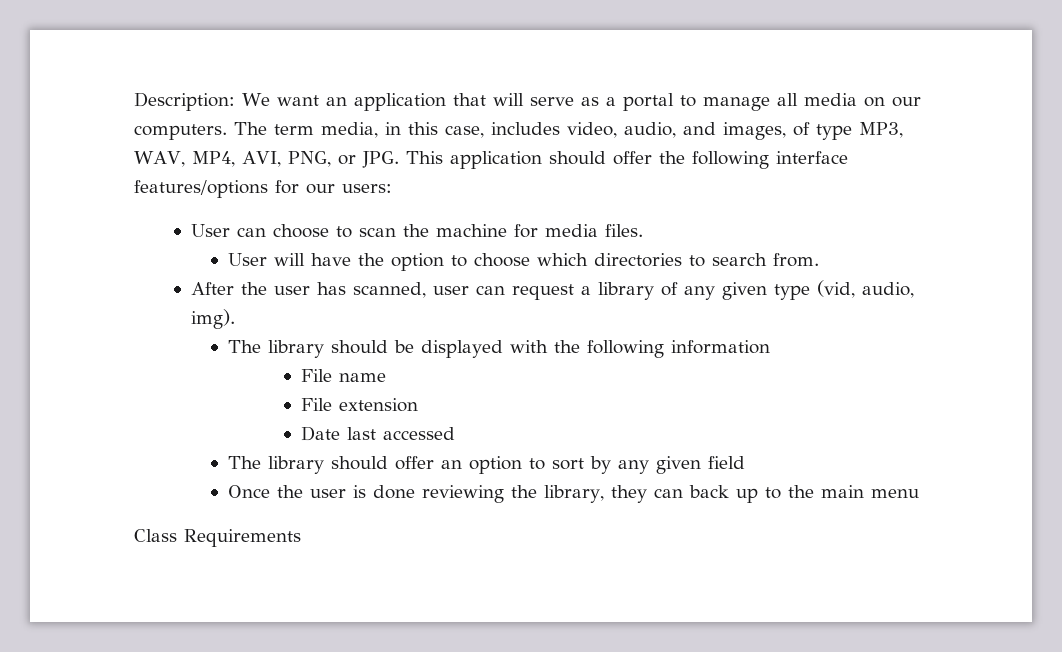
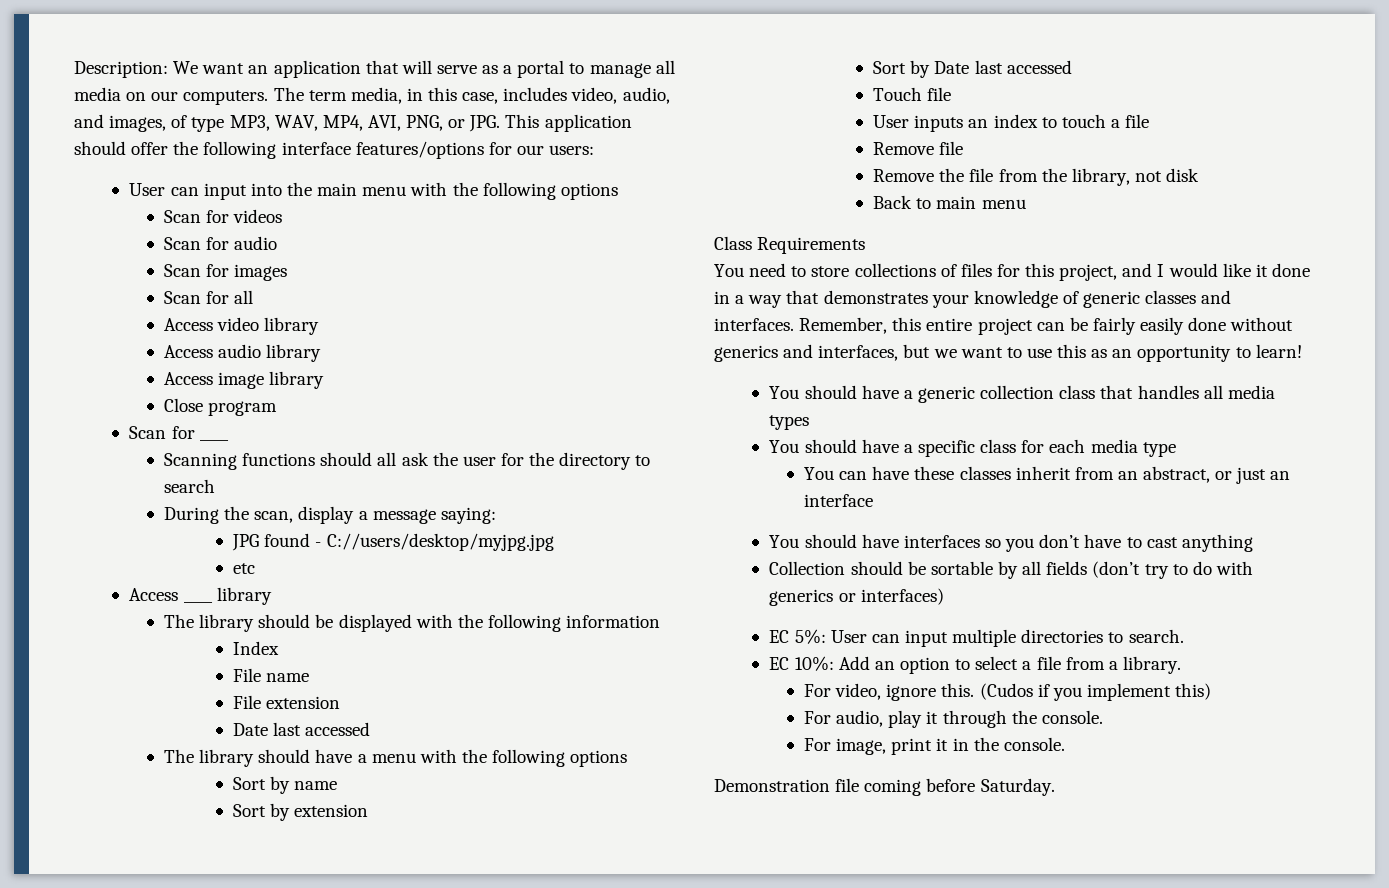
[273,224,644,238] [228,253,820,271] [191,280,915,300] [191,309,236,329] choose to scan the machine for media files. // User will have the option to choose which directories to search from. // After the user has scanned, user can request a library of any given type (vid, audio, img). -> [203,182,618,200] [164,209,283,223] [164,236,278,250] [164,264,288,281] [164,290,254,304] [164,317,320,335] [164,344,322,362] [164,371,325,389] [164,398,278,416] [129,426,195,439] [199,439,229,441] [164,452,651,470] [164,479,216,493] [164,506,496,524] [232,533,554,551] [233,563,256,574] [129,588,179,601] [183,587,272,605] input into the main menu with the following options // Scan for videos // Scan for audio // Scan for images // Scan for all // Access video library // Access audio library // Access image library // Close program // Scan for ____ // Scanning functions should all ask the user for the directory to search // During the scan, display a message saying: // JPG found - C://users/desktop/myjpg.jpg // etc // Access ____ library
(771, 347) none -> [233,641,280,655] // Index
[395,456,746,474] [228,485,919,503] [134,529,301,547] offer an option to sort by any given field // Once the user is done reviewing the library, they can back up to the main menu // Class Requirements -> [315,749,628,767] [233,776,338,794] [233,803,369,821] [873,60,1072,78] [873,87,952,101] [873,114,1150,132] [873,141,964,155] [873,168,1200,186] [873,195,1026,209] [714,236,866,254] [714,263,1310,281] [714,290,1232,308] [714,317,1294,335] [714,344,1302,362] [769,385,1275,403] [769,415,810,430] [769,439,1176,457] [804,466,1291,484] [804,494,874,507] [769,534,1253,552] [769,561,1253,579] [769,588,944,606] [769,629,1184,647] [769,656,1181,674] [804,683,1212,701] [804,710,1103,728] [804,737,1065,755] [714,778,1055,796] have a menu with the following options // Sort by name // Sort by extension // Sort by Date last accessed // Touch file // User inputs an index to touch a file // Remove file // Remove the file from the library, not disk // Back to main menu // Class Requirements // You need to store collections of files for this project, and I would like it done in a way that demonstrates your knowledge of generic classes and interfaces. Remember, this entire project can be fairly easily done without generics and interfaces, but we want to use this as an opportunity to learn! // You should have a generic collection class that handles all media types // You should have a specific class for each media type // You can have these classes inherit from an abstract, or just an interface // You should have interfaces so you don’t have to cast anything // Collection should be sortable by all fields (don’t try to do with generics or interfaces) // EC 5%: User can input multiple directories to search. // EC 10%: Add an option to select a file from a library. // For video, ignore this. (Cudos if you implement this) // For audio, play it through the console. // For image, print it in the console. // Demonstration file coming before Saturday.

